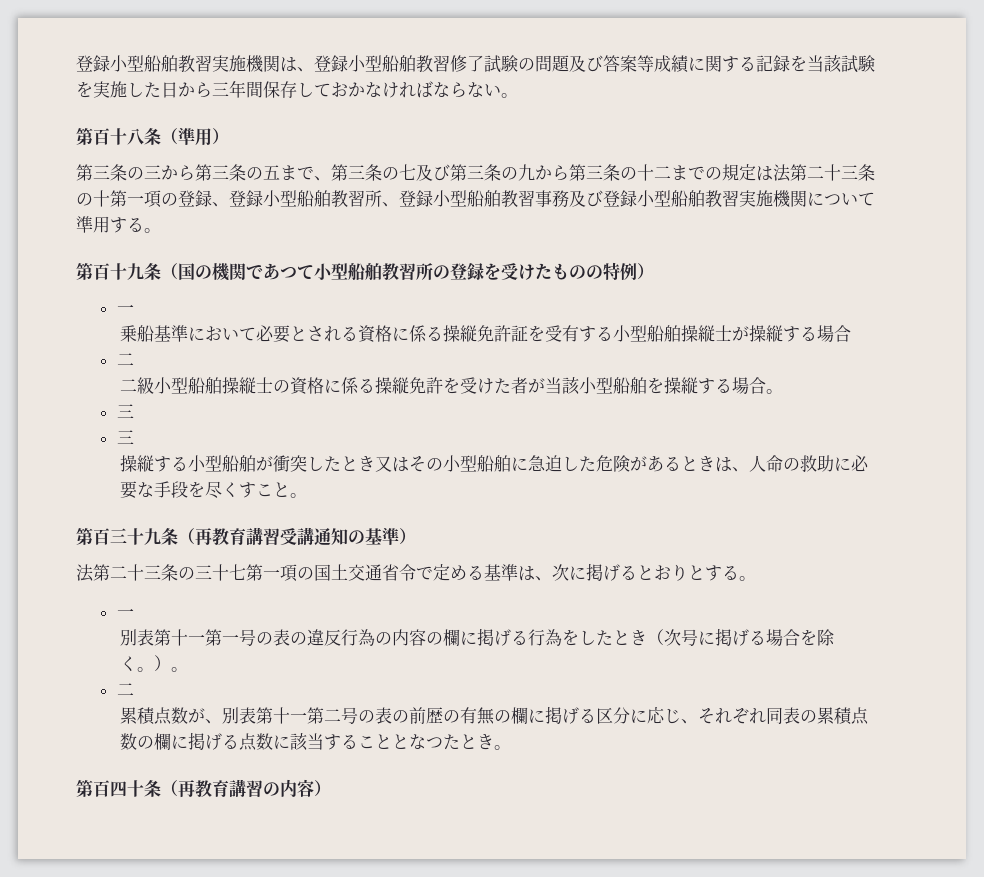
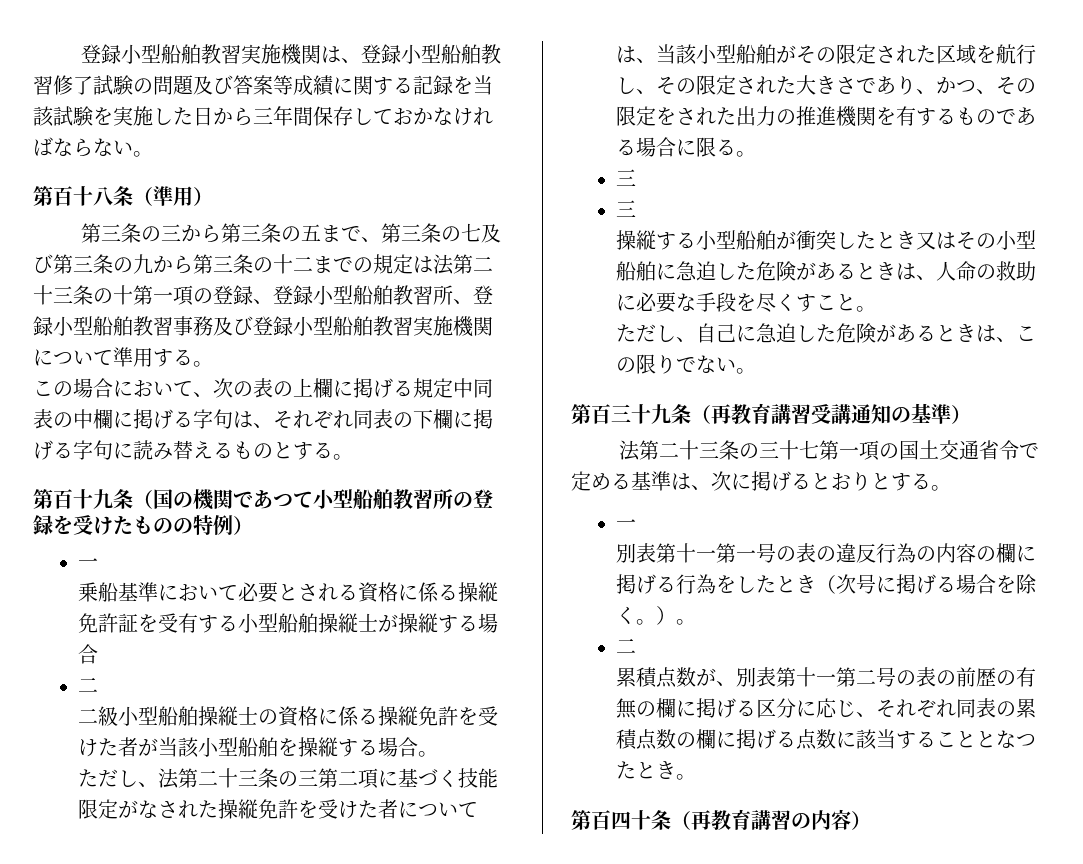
(161, 230) none -> [33,378,493,398] [33,409,493,429] [33,440,353,460] // この場合において、次の表の上欄に掲げる規定中同表の中欄に掲げる字句は、それぞれ同表の下欄に掲げる字句に読み替えるものとする。
(784, 391) none -> [78,768,499,789] [78,799,479,819] [616,44,1037,65] [616,75,1037,95] [616,106,1037,127] [616,137,757,157] // ただし、法第二十三条の三第二項に基づく技能限定がなされた操縦免許を受けた者については、当該小型船舶がその限定された区域を航行し、その限定された大きさであり、かつ、その限定をされた出力の推進機関を有するものである場合に限る。
(308, 495) none -> [616,323,1037,343] [616,354,757,374] // ただし、自己に急迫した危険があるときは、この限りでない。

